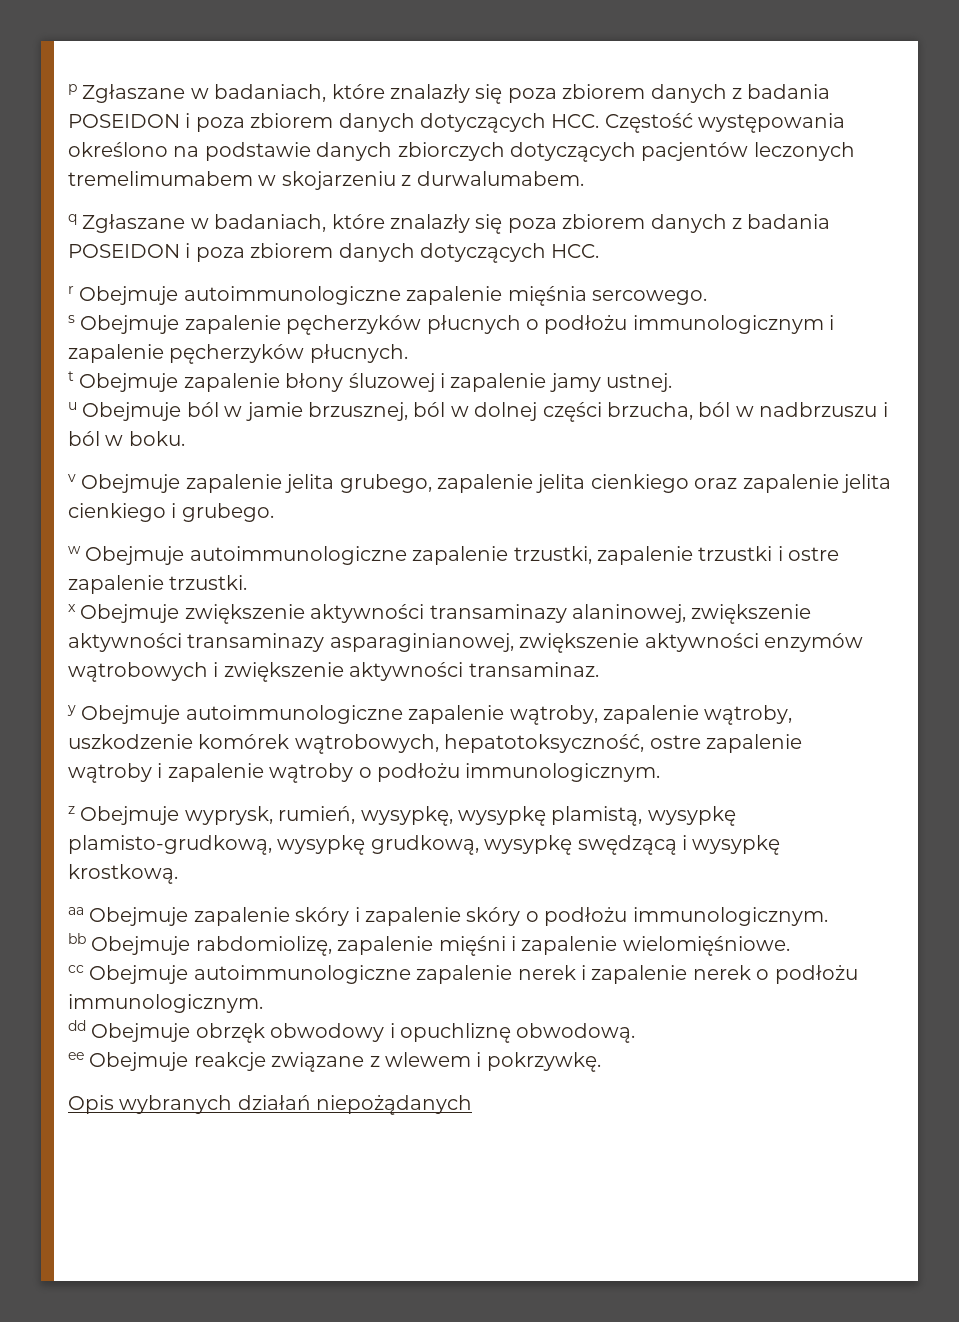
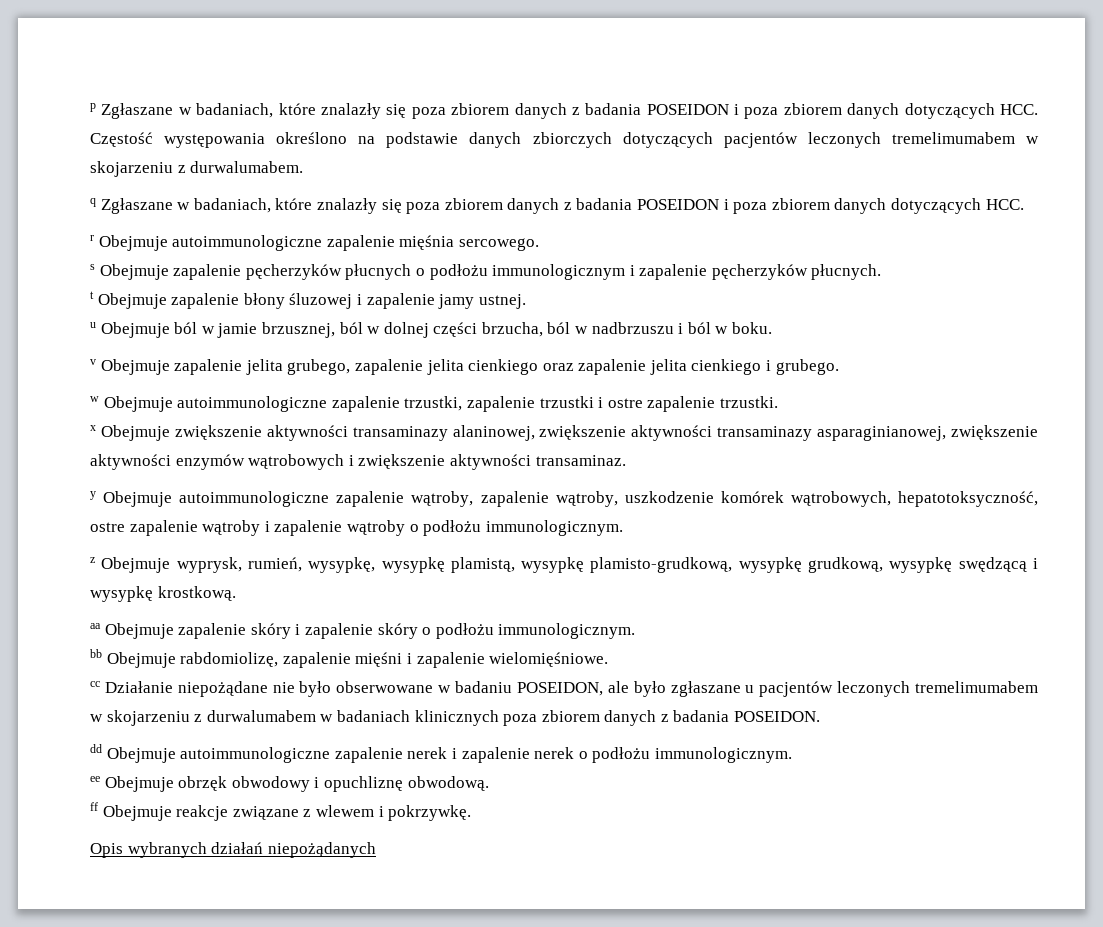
(84, 969) none -> [104,681,1038,697] [90,710,821,726] [90,744,102,753] Działanie niepożądane nie było obserwowane w badaniu POSEIDON, ale było zgłaszane u pacjentów leczonych tremelimumabem w skojarzeniu z durwalumabem w badaniach klinicznych poza zbiorem danych z badania POSEIDON. // dd
[68,1020,86,1031] dd -> [90,776,100,782] ee
[68,1052,84,1060] ee -> [90,802,98,811] ff

